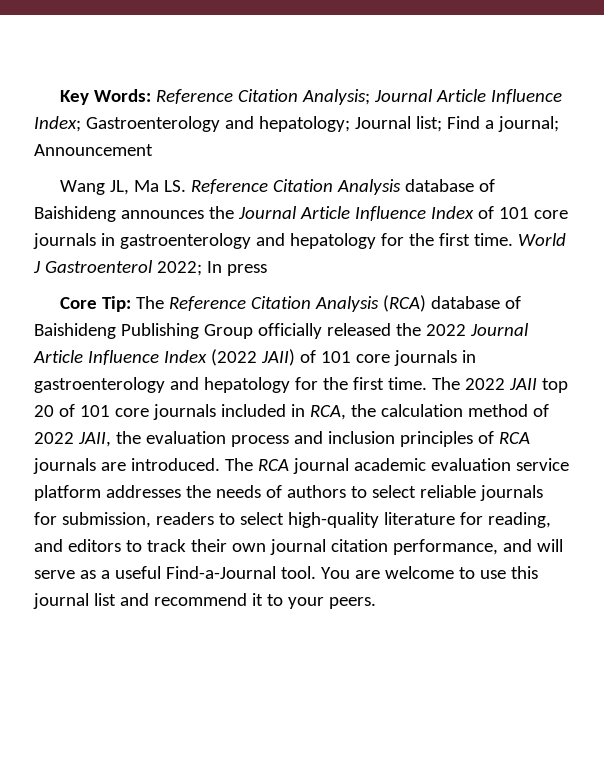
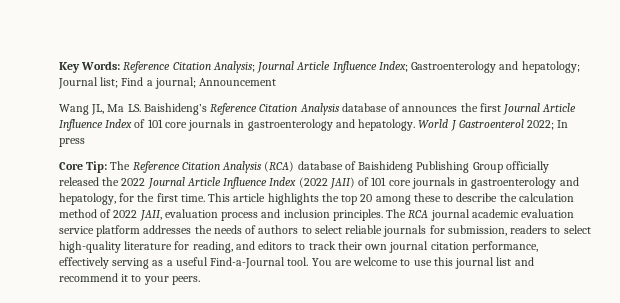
(187, 186) none -> [143,103,207,115] Baishideng’s
[34,206,116,222] Baishideng -> (401, 107) none
(234, 212) none -> [479,103,501,112] first
[289,233,513,249] hepatology for the first time. -> [358,119,416,131] hepatology.
[203,377,568,393] [34,404,346,420] hepatology for the first time. The 2022 JAII top 20 of 101 core journals included in RCA, -> [59,193,498,205] hepatology, for the first time. This article highlights the top 20 among these to describe
[115,431,141,444] the -> (162, 215) none
[399,431,530,447] [33,458,220,474] principles of RCA journals are introduced. -> [332,209,383,221] principles.
[502,539,563,552] [34,570,75,579] and will serve -> [59,257,150,269] effectively serving

